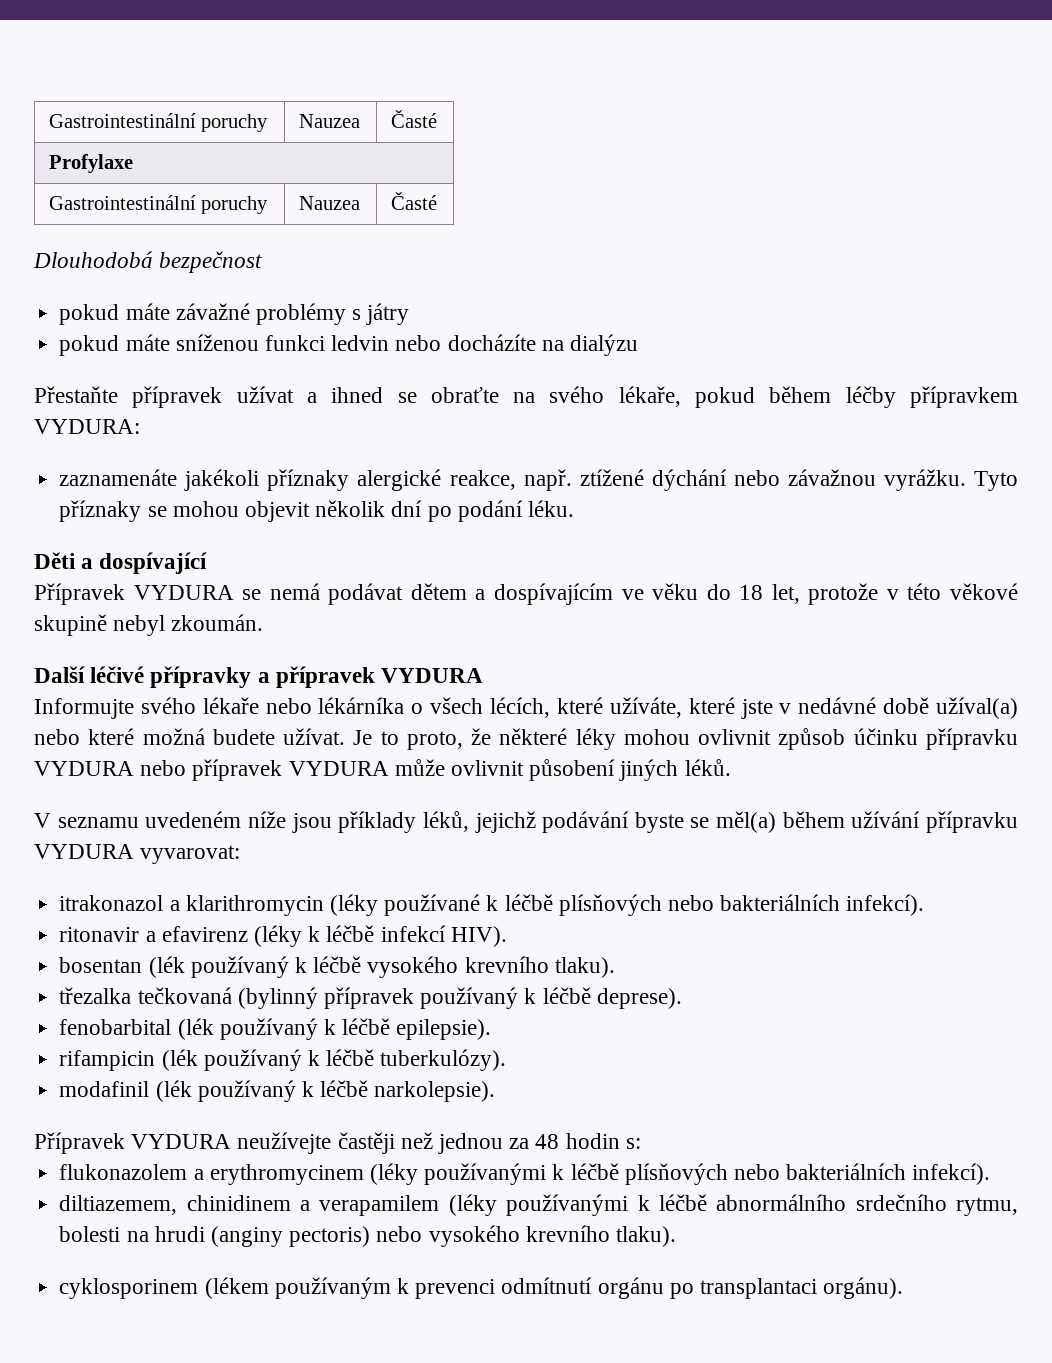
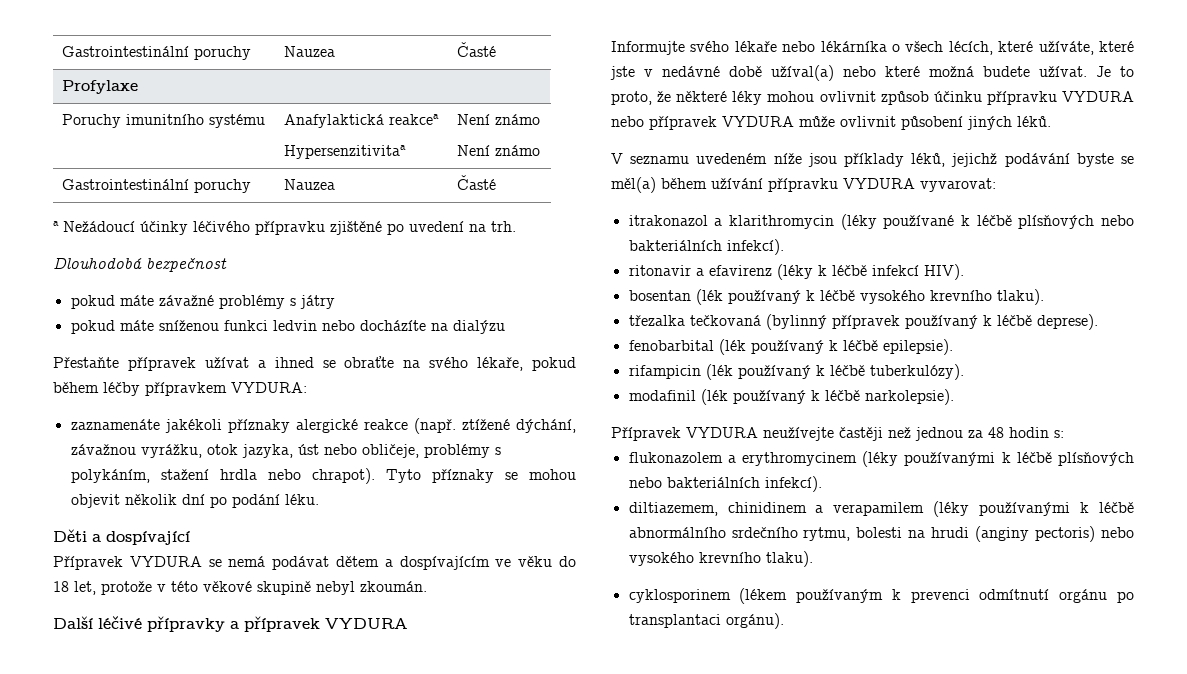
[48,195,269,214] [298,196,360,210] [390,192,437,210] Gastrointestinální poruchy | Nauzea | Časté -> [61,114,265,128] [283,114,439,128] [283,145,406,159] [456,114,540,125] [456,145,540,156] [61,179,251,193] [283,179,335,190] [456,175,496,190] [53,221,516,235] Poruchy imunitního systému | Anafylaktická reakcea // Hypersenzitivitaa | Není známo // Není známo // Gastrointestinální poruchy | Nauzea | Časté // a Nežádoucí účinky léčivého přípravku zjištěné po uvedení na trh.
[449,469,966,491] reakce, např. ztížené dýchání nebo závažnou vyrážku. -> [363,418,576,434] [70,444,501,458] [70,468,375,484] reakce (např. ztížené dýchání, závažnou vyrážku, otok jazyka, úst nebo obličeje, problémy s polykáním, stažení hrdla nebo chrapot).

